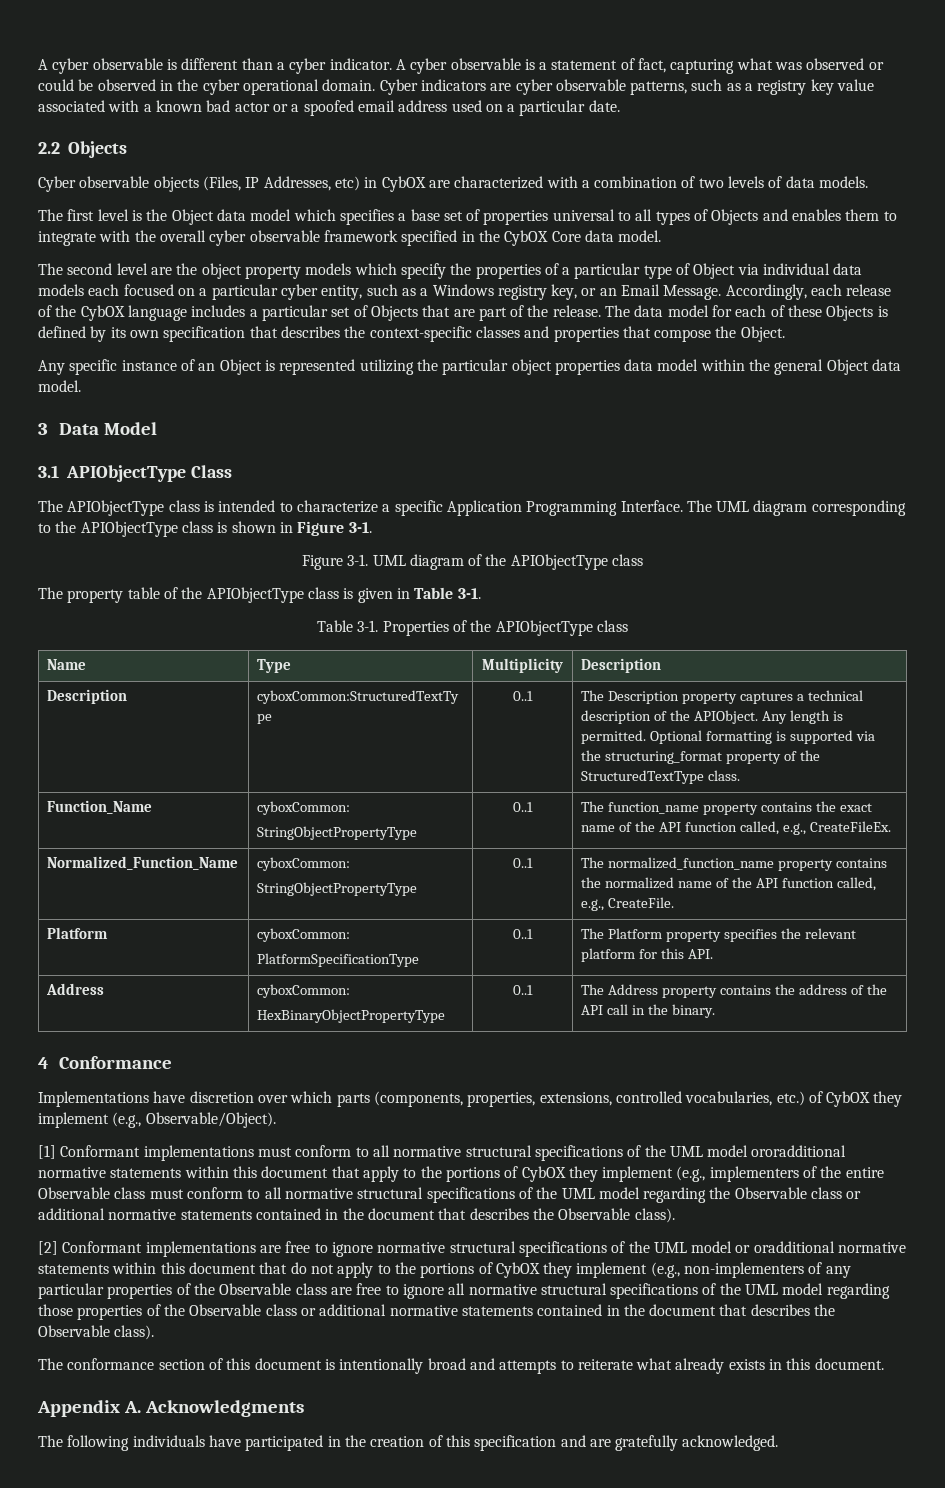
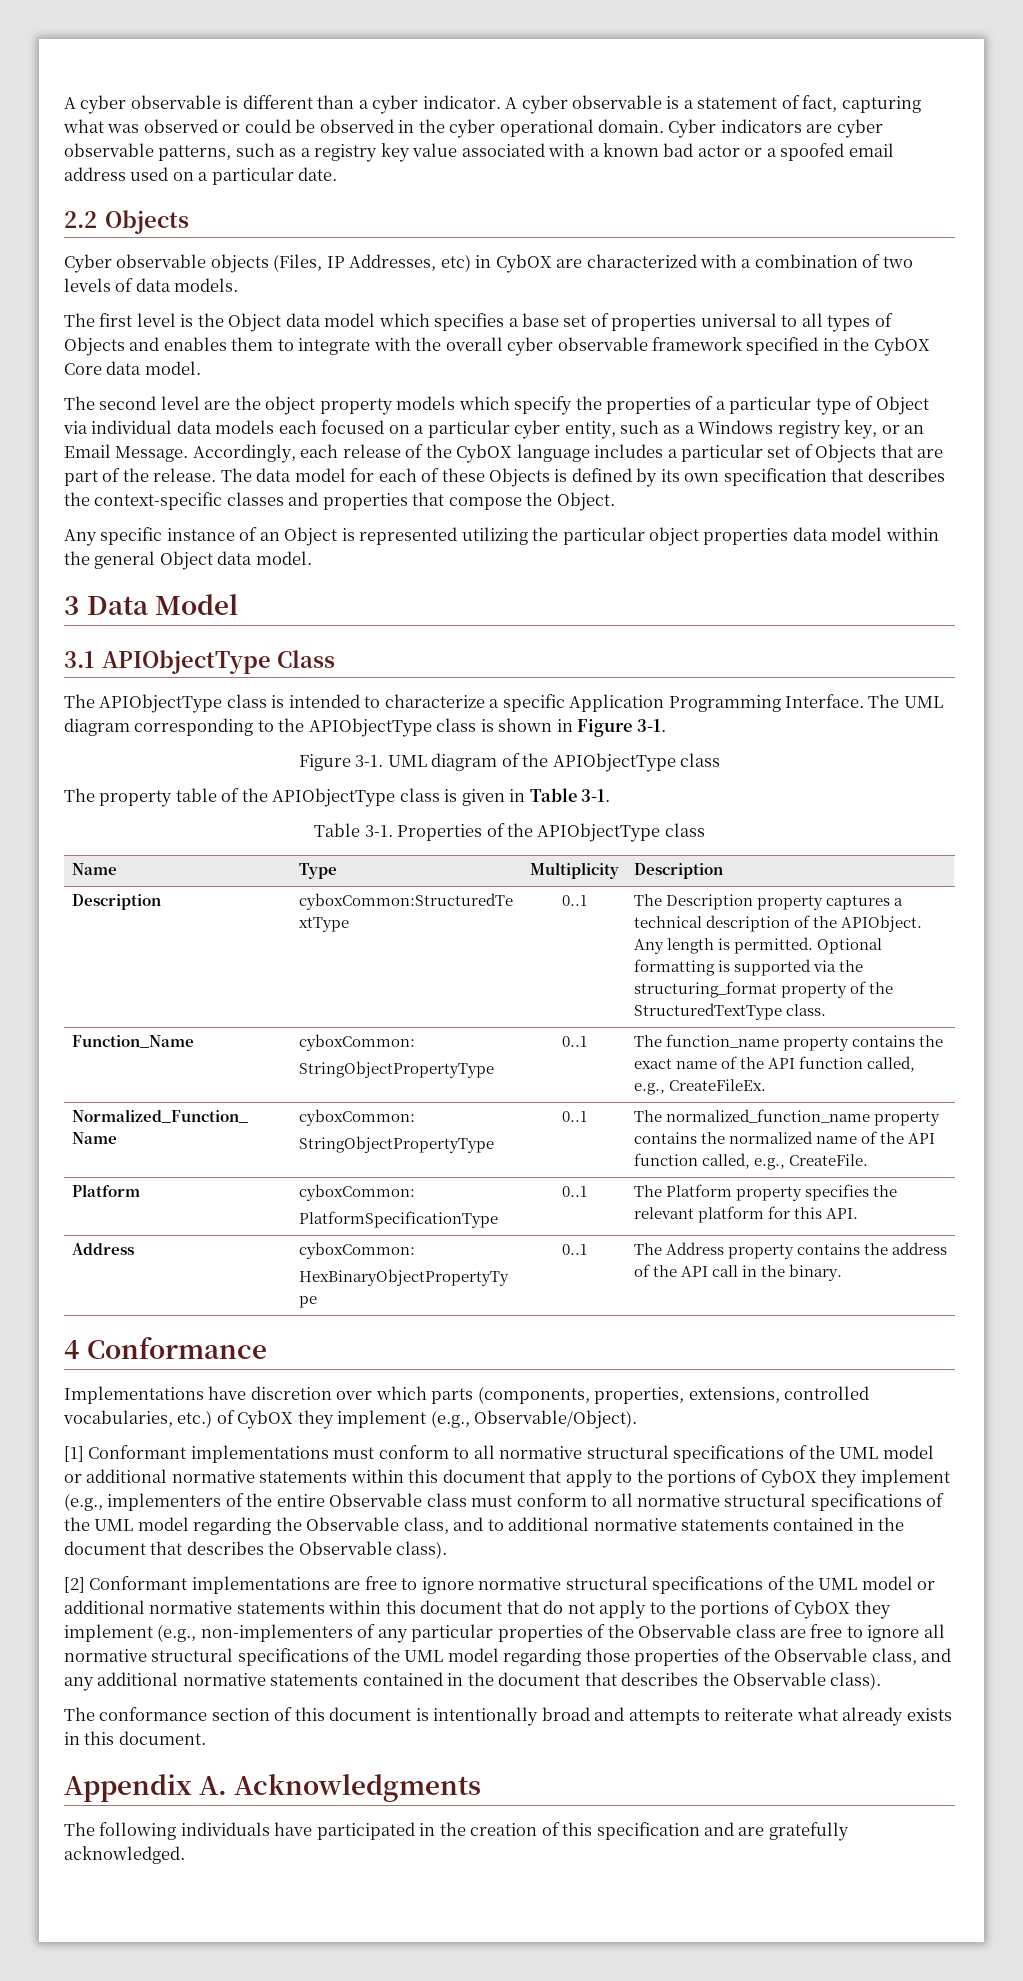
[751,1145,847,1157] ororadditional -> [64,1469,168,1483] or additional
[811,1187,862,1199] class or -> [403,1517,504,1534] class, and to
[753,1241,835,1253] oradditional -> [64,1600,145,1614] additional
[265,1304,316,1316] class or -> [871,1648,952,1665] [64,1677,94,1691] class, and any

